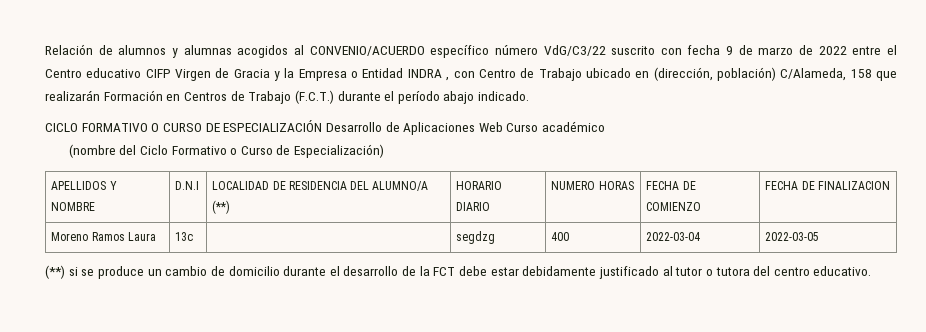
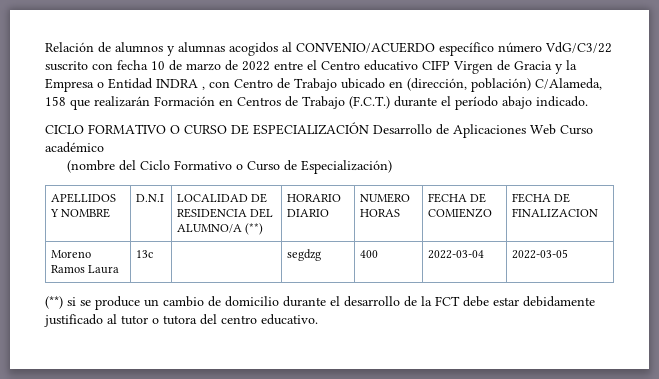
[726,46,734,55] 9 -> [151,61,165,70] 10

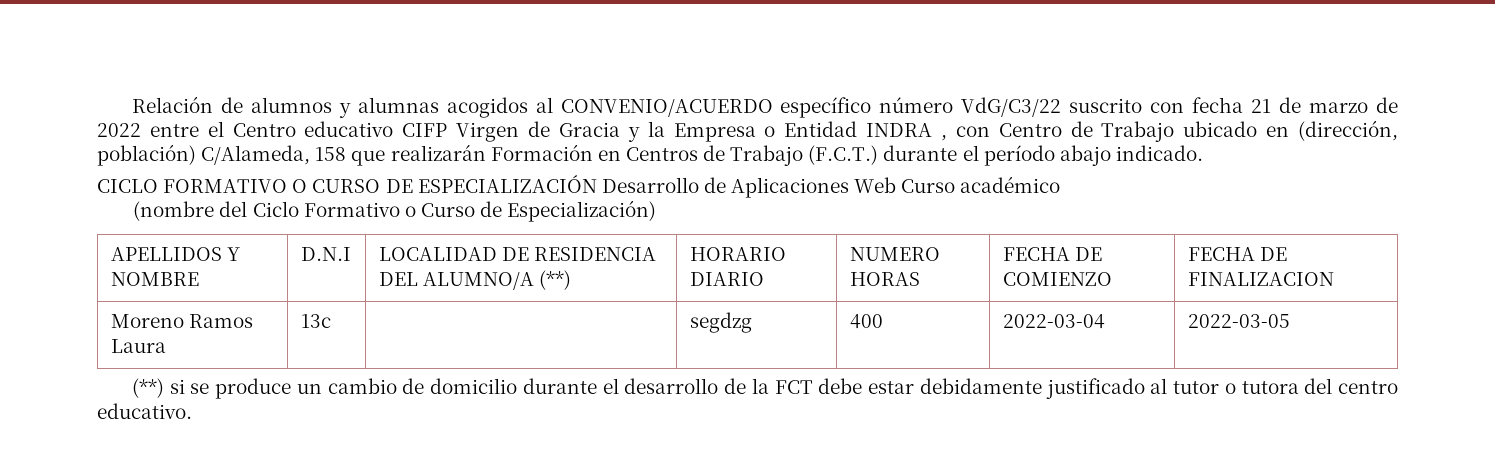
[151,61,165,70] 10 -> [1251,99,1272,113] 21

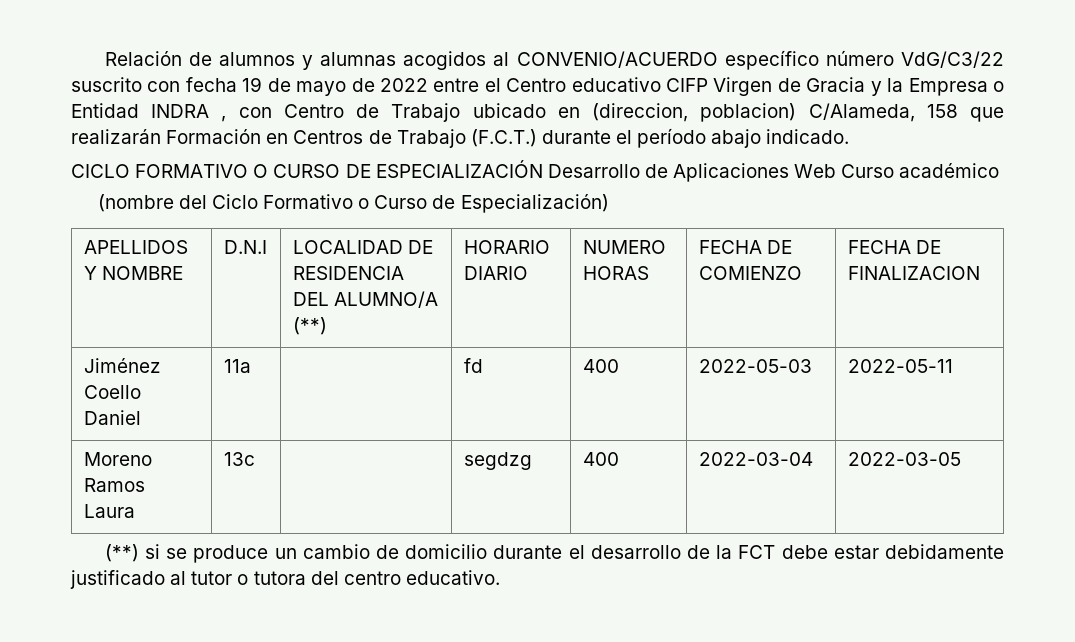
[1251,97,1369,113] 21 de marzo -> [242,77,347,96] 19 de mayo
[1297,120,1398,141] [97,144,196,166] (dirección, población) -> [592,103,797,122] (direccion, poblacion)
(1334, 279) none -> [83,358,161,373] [83,385,141,399] [83,410,141,425] [223,359,251,373] [463,358,483,373] [582,359,619,373] [698,359,812,373] [847,359,953,373] // Jiménez Coello Daniel | 11a | | fd | 400 | 2022-05-03 | 2022-05-11

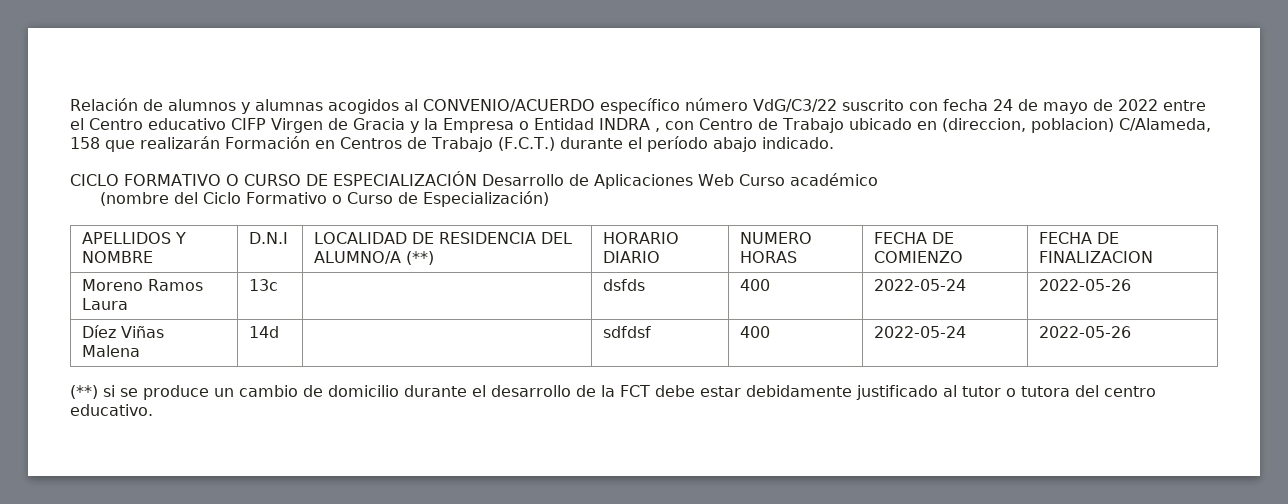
[242,77,263,92] 19 -> [993,99,1013,111] 24
[83,358,161,373] [83,385,141,399] [83,410,141,425] [223,359,251,373] [463,358,483,373] [582,359,619,373] [698,359,812,373] [847,359,953,373] // Jiménez Coello Daniel | 11a | | fd | 400 | 2022-05-03 | 2022-05-11 -> (1154, 257) none
[463,452,532,470] [582,452,619,466] [698,452,813,466] [847,452,961,466] segdzg | 400 | 2022-03-04 | 2022-03-05 -> [603,279,646,291] [740,279,771,291] [874,279,967,291] [1039,279,1132,291] [82,325,165,338] [82,345,141,357] [249,326,280,338] [603,326,652,338] [740,326,771,338] [874,326,967,338] [1039,326,1132,338] dsfds | 400 | 2022-05-24 | 2022-05-26 // Díez Viñas Malena | 14d | | sdfdsf | 400 | 2022-05-24 | 2022-05-26

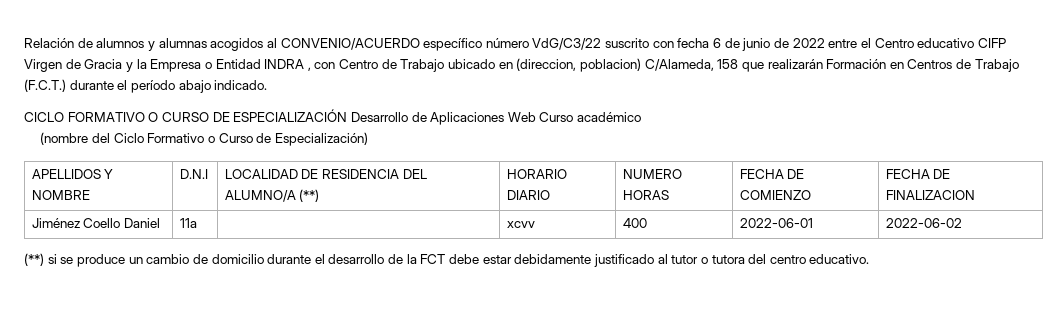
[993,99,1088,114] 24 de mayo -> [713,38,771,51] 6 de junio
[82,279,204,291] [82,298,129,310] [249,279,279,291] [603,279,646,291] [740,279,771,291] [874,279,967,291] [1039,279,1132,291] [82,325,165,338] [82,345,141,357] [249,326,280,338] [603,326,652,338] [740,326,771,338] [874,326,967,338] [1039,326,1132,338] Moreno Ramos Laura | 13c | | dsfds | 400 | 2022-05-24 | 2022-05-26 // Díez Viñas Malena | 14d | | sdfdsf | 400 | 2022-05-24 | 2022-05-26 -> [31,218,161,228] [179,218,197,228] [506,221,535,228] [622,218,647,228] [739,218,813,228] [885,218,962,228] Jiménez Coello Daniel | 11a | | xcvv | 400 | 2022-06-01 | 2022-06-02

